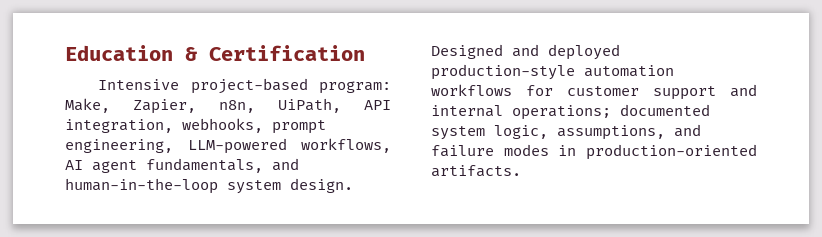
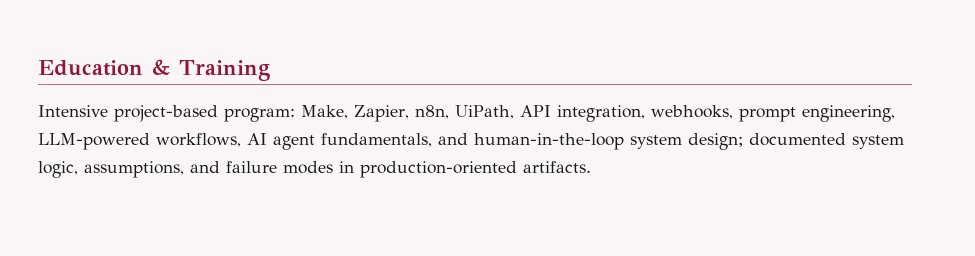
[209,45,365,61] Certification -> [179,60,270,81] Training
[290,178,353,193] [431,44,620,60] [431,64,674,80] [431,84,757,100] [431,105,611,120] design. Designed and deployed production-style automation workflows for customer support and internal operations; -> [688,133,743,150] design;

